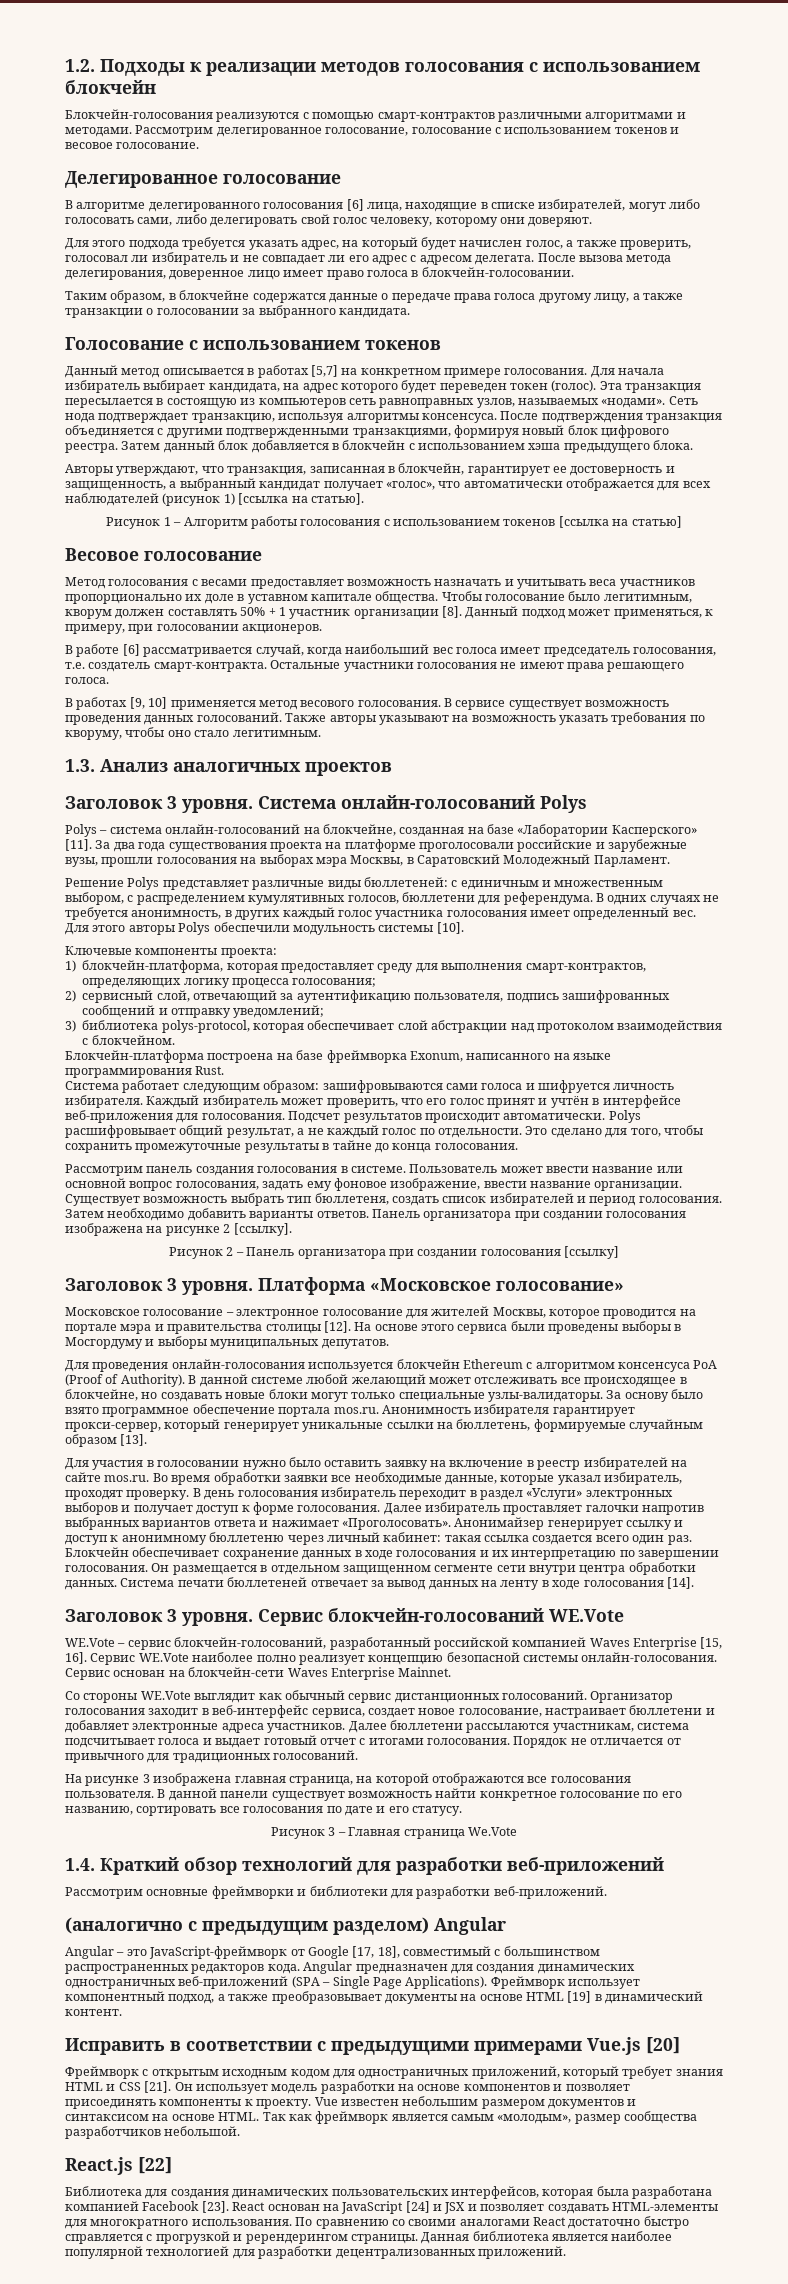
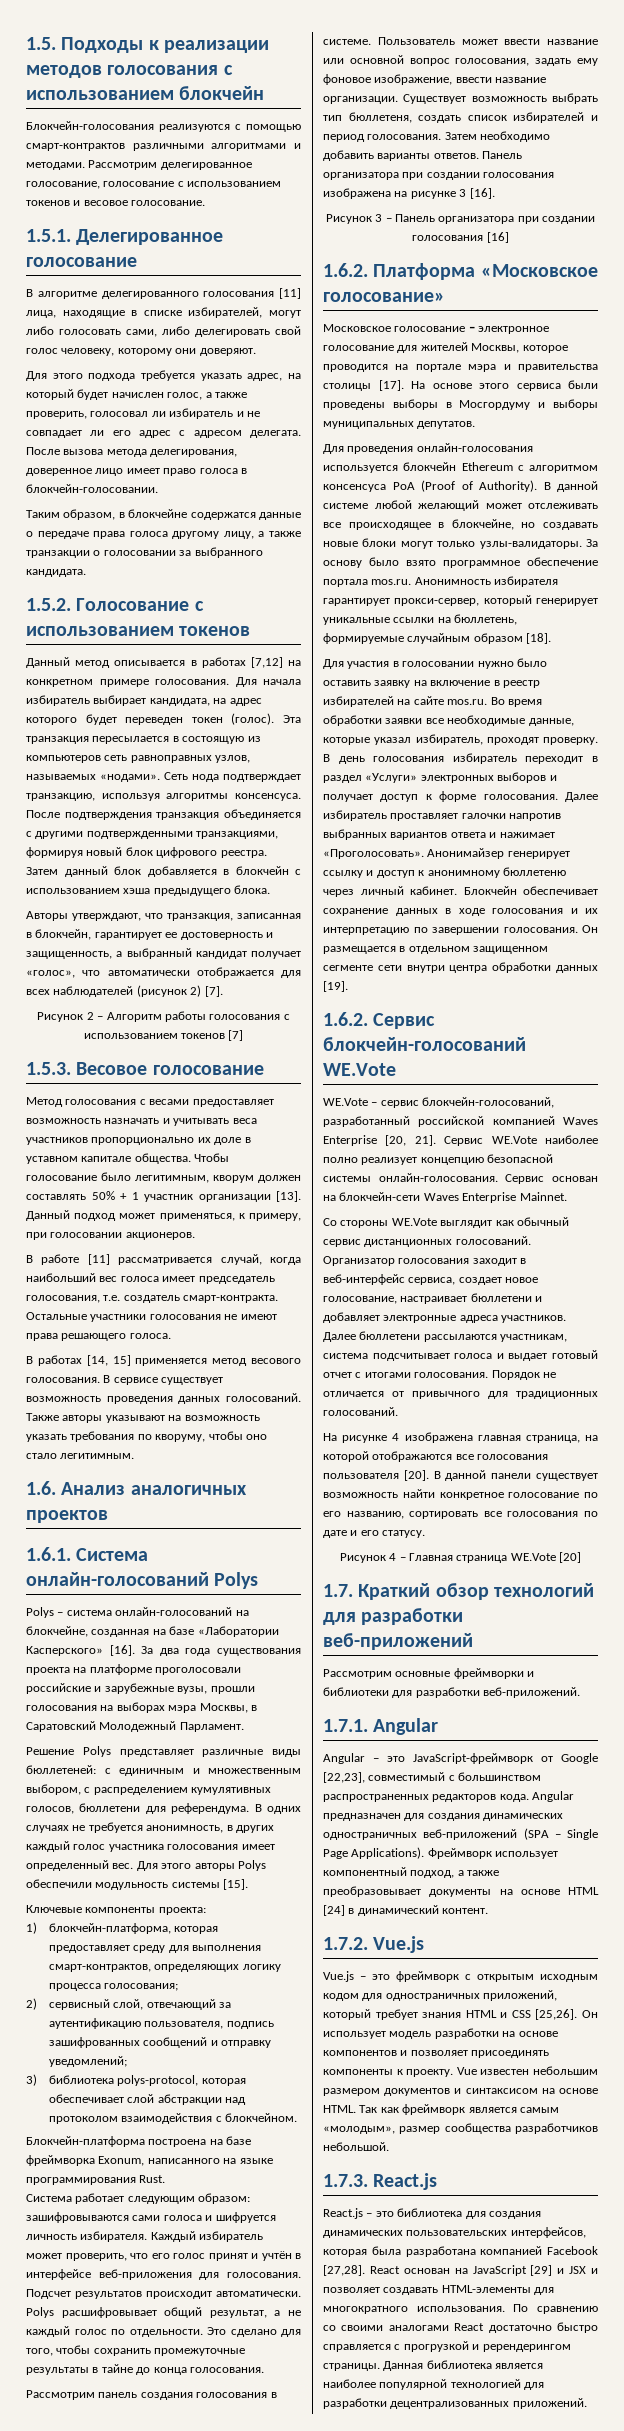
[65,59,95,72] 1.2. -> [26,37,56,50] 1.5.
(200, 145) none -> [26,229,71,242] 1.5.1.
[346,199,364,211] [6] -> [279,288,301,299] [11]
(410, 313) none -> [26,598,71,611] 1.5.2.
[310,365,338,377] [5,7] -> [250,657,283,668] [7,12]
[223,493,364,505] [106,517,171,529] 1) [ссылка на статью]. // Рисунок 1 -> [190,985,223,997] [37,1012,94,1022] 2) [7]. // Рисунок 2
[558,516,682,528] [ссылка на статью] // -> [228,1030,244,1041] [26,1062,71,1075] [7] // 1.5.3.
[442,606,462,618] [8]. -> [276,1191,301,1202] [13].
[122,644,140,656] [6] -> [87,1254,110,1265] [11]
[129,697,168,709] [9, 10] -> [86,1355,131,1366] [14, 15]
[65,759,95,772] 1.3. -> [26,1481,56,1495] 1.6.
[65,796,253,813] Заголовок 3 уровня. -> [26,1547,71,1561] 1.6.1.
[65,839,92,851] [11]. -> [109,1645,135,1656] [16].
[436,922,464,934] [10]. -> [223,1879,249,1890] [15].
[223,1223,292,1236] [169,1247,234,1259] 2 [ccылку]. // Рисунок 2 -> [459,188,495,199] [325,214,383,224] 3 [16]. // Рисунок 3
[564,1246,619,1259] [65,1278,253,1295] [ccылку] // Заголовок 3 уровня. -> [486,232,509,243] [323,263,368,277] [16] // 1.6.2.
[323,1321,351,1333] [12]. -> [378,380,404,391] [17].
[398,1392,485,1402] специальные -> (476, 544) none
[120,1434,148,1446] [13]. -> [526,633,552,644] [18].
[383,1532,692,1545] кабинет: такая ссылка создается всего один раз. -> [410,886,457,895] кабинет.
[65,1577,694,1590] [65,1609,253,1626] данных. Система печати бюллетеней отвечает за вывод данных на ленту в ходе голосования [14]. // Заголовок 3 уровня. -> [556,965,598,973] [323,981,348,992] [323,1012,368,1026] данных [19]. // 1.6.2.
[700,1637,723,1649] [65,1652,87,1664] [15, 16]. -> [385,1135,436,1146] [20, 21].
[142,1774,150,1783] 3 -> [392,1433,400,1441] 4
[65,1791,154,1798] пользователя. -> [323,1470,429,1481] пользователя [20].
[328,1827,336,1836] 3 -> [389,1553,397,1561] 4
[467,1827,517,1836] [65,1858,95,1871] We.Vote // 1.4. -> [510,1552,582,1563] [323,1584,353,1597] WE.Vote [20] // 1.7.
[65,1917,429,1935] (аналогично с предыдущим разделом) -> [323,1719,368,1732] 1.7.1.
[352,1946,400,1958] [17, 18], -> [323,1772,365,1783] [22,23],
[567,1991,592,2003] [19] -> [323,1905,345,1916] [24]
[65,2037,680,2055] [65,2066,139,2079] Исправить в соответствии с предыдущими примерами Vue.js [20] // Фреймворк -> [323,1936,425,1953] [323,1971,459,1982] 1.7.2. Vue.js // Vue.js – это фреймворк
[144,2081,172,2093] [21]. -> [535,2009,578,2020] [25,26].
[65,2157,172,2175] [65,2186,142,2196] React.js [22] // Библиотека -> [323,2173,438,2190] [323,2208,463,2219] 1.7.3. React.js // React.js – это библиотека
[201,2201,229,2213] [23]. -> [323,2265,365,2276] [27,28].
[405,2201,430,2213] [24] -> [530,2265,553,2276] [29]

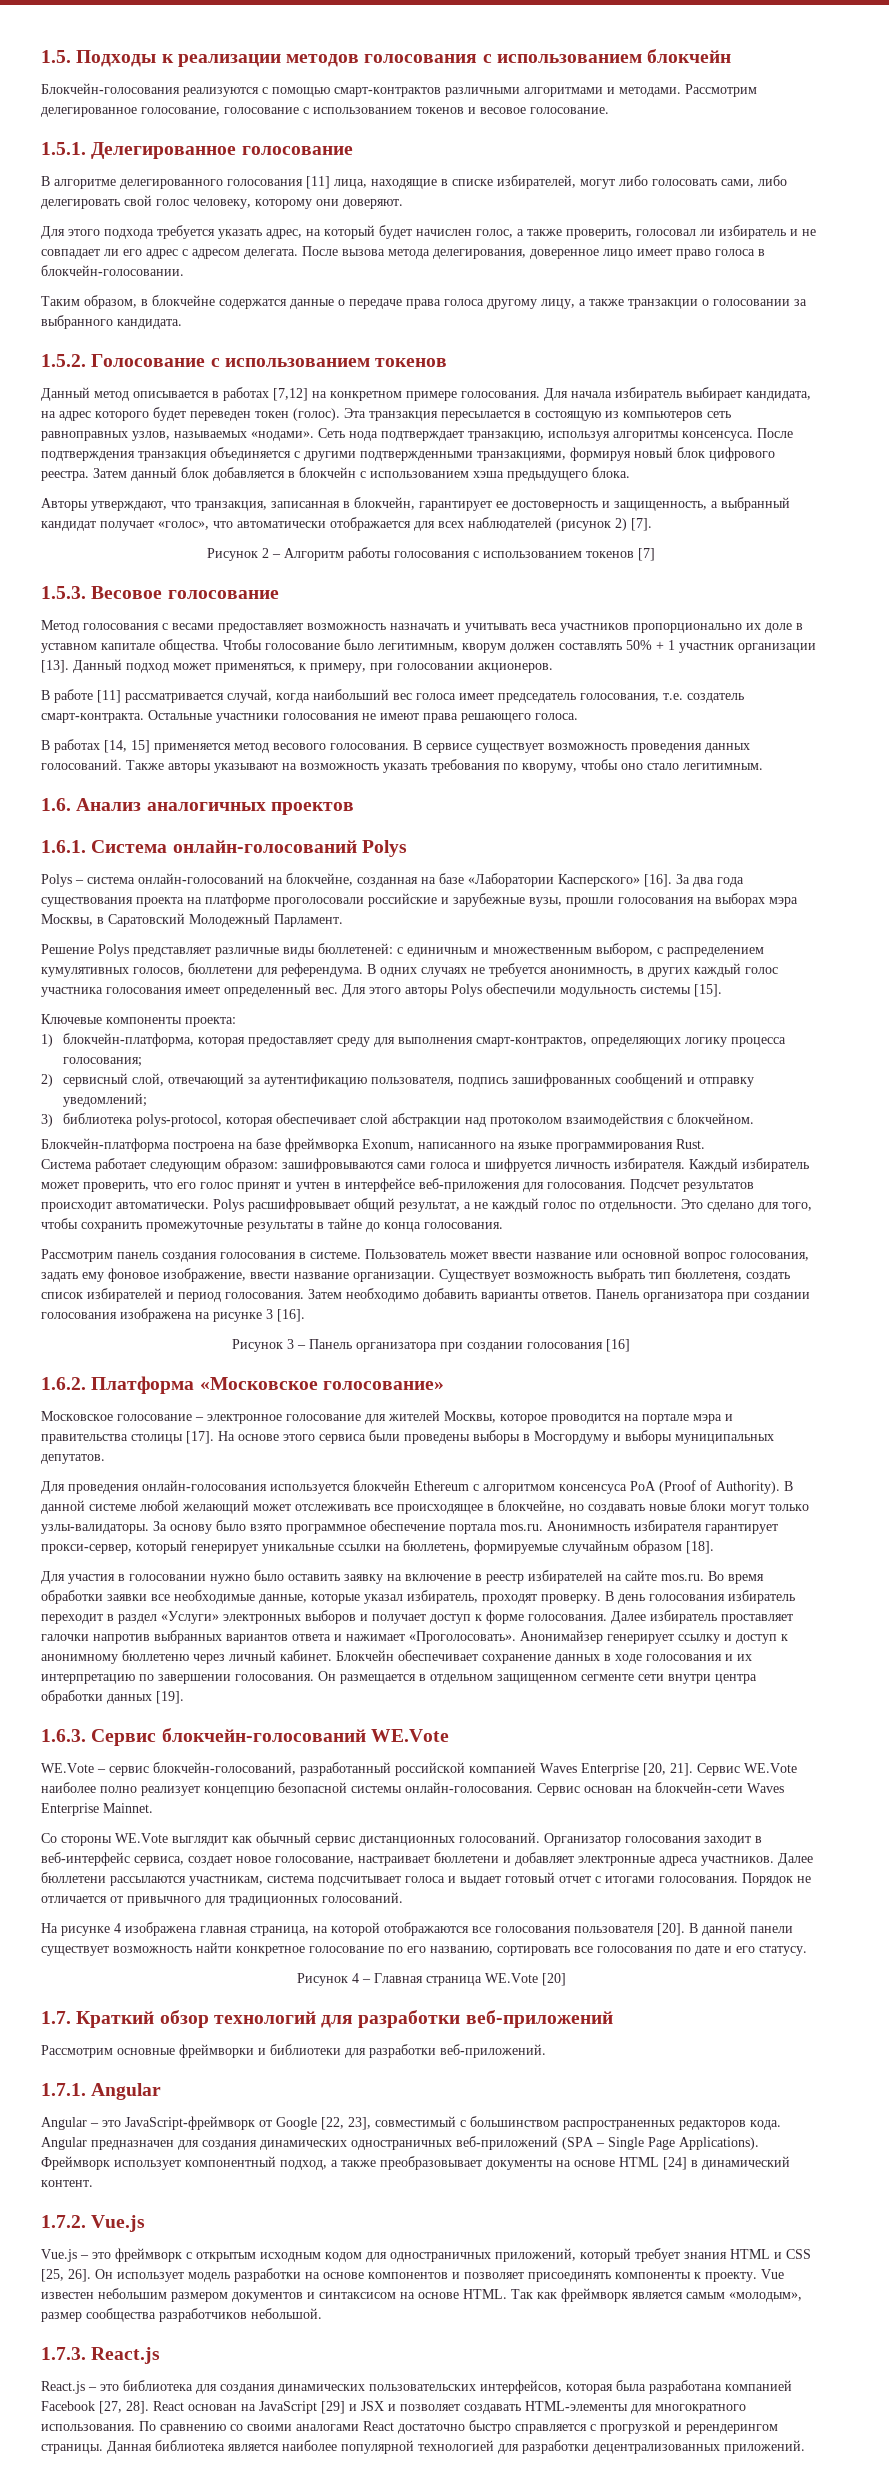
[261,2251,292,2261] учтён -> [296,1182,330,1192] учтен
[323,1012,368,1026] 1.6.2. -> [41,1729,86,1742] 1.6.3.
[323,1772,365,1783] [22,23], -> [321,2117,371,2130] [22, 23],
[535,2009,578,2020] [25,26]. -> [41,2269,91,2282] [25, 26].
[323,2265,365,2276] [27,28]. -> [99,2401,149,2414] [27, 28].

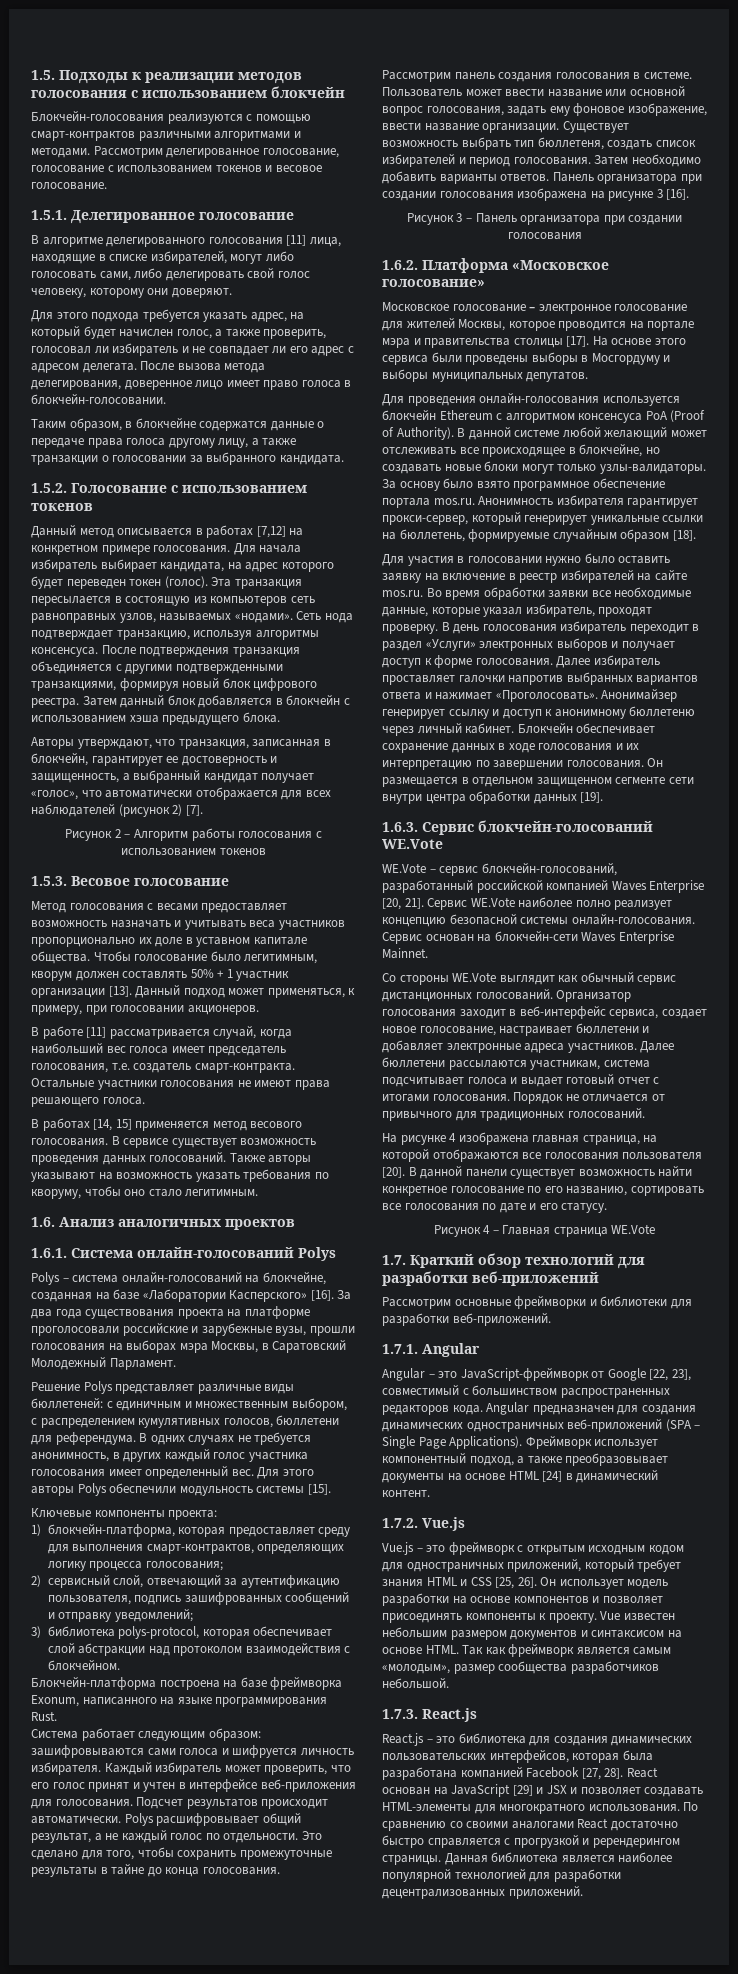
[638,548,655,561] [7] -> (266, 851) none
[606,1339,630,1352] [16] -> (582, 236) none
[541,1973,566,1986] [20] -> (656, 1229) none

